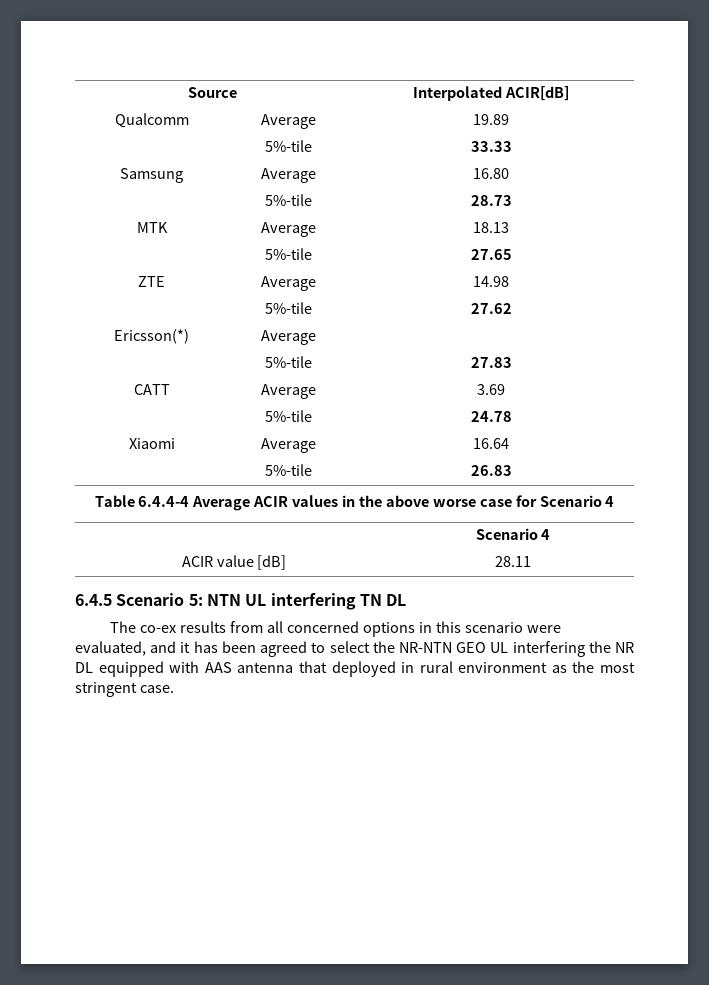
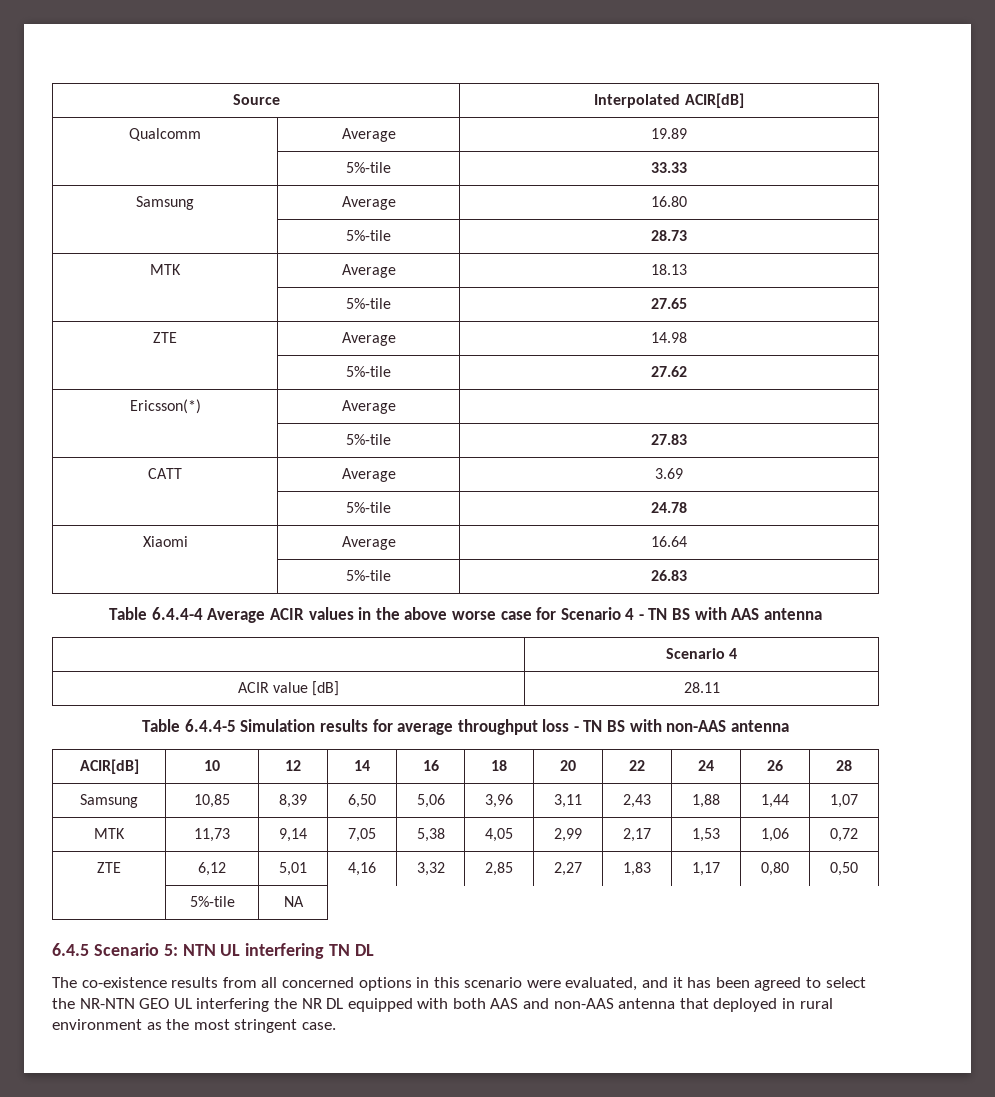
(615, 501) none -> [638,607,822,620] - TN BS with AAS antenna
(531, 561) none -> [142,719,789,735] [79,759,139,774] [204,760,220,771] [285,760,301,771] [354,760,370,771] [422,760,439,771] [491,760,507,771] [560,760,576,771] [629,760,645,771] [698,760,714,771] [767,760,783,771] [836,760,852,771] [80,794,138,808] [194,794,230,808] [279,794,307,808] [348,794,376,808] [416,794,445,808] [485,794,513,808] [554,794,582,808] [623,794,651,808] [692,794,720,808] [761,794,789,808] [830,794,858,808] [94,828,125,839] [194,828,230,842] [279,828,307,842] [348,828,376,842] [416,828,445,842] [485,828,513,842] [554,828,582,842] [623,828,651,842] [692,828,720,842] [761,828,789,842] [830,828,858,842] [97,862,121,873] [198,862,226,876] [279,862,307,876] [348,862,376,876] [416,862,445,876] [485,862,513,876] [554,862,582,876] [623,862,651,876] [692,862,720,876] [761,862,789,876] [830,862,858,876] [189,896,235,907] [283,896,304,907] // Table 6.4.4-5 Simulation results for average throughput loss - TN BS with non-AAS antenna // ACIR[dB] | 10 | 12 | 14 | 16 | 18 | 20 | 22 | 24 | 26 | 28 // Samsung | 10,85 | 8,39 | 6,50 | 5,06 | 3,96 | 3,11 | 2,43 | 1,88 | 1,44 | 1,07 // MTK | 11,73 | 9,14 | 7,05 | 5,38 | 4,05 | 2,99 | 2,17 | 1,53 | 1,06 | 0,72 // ZTE | 6,12 | 5,01 | 4,16 | 3,32 | 2,85 | 2,27 | 1,83 | 1,17 | 0,80 | 0,50 // | 5%-tile | NA
[140,625,177,633] co-ex -> [81,977,167,988] co-existence
[204,662,232,673] AAS -> [452,998,614,1009] both AAS and non-AAS

